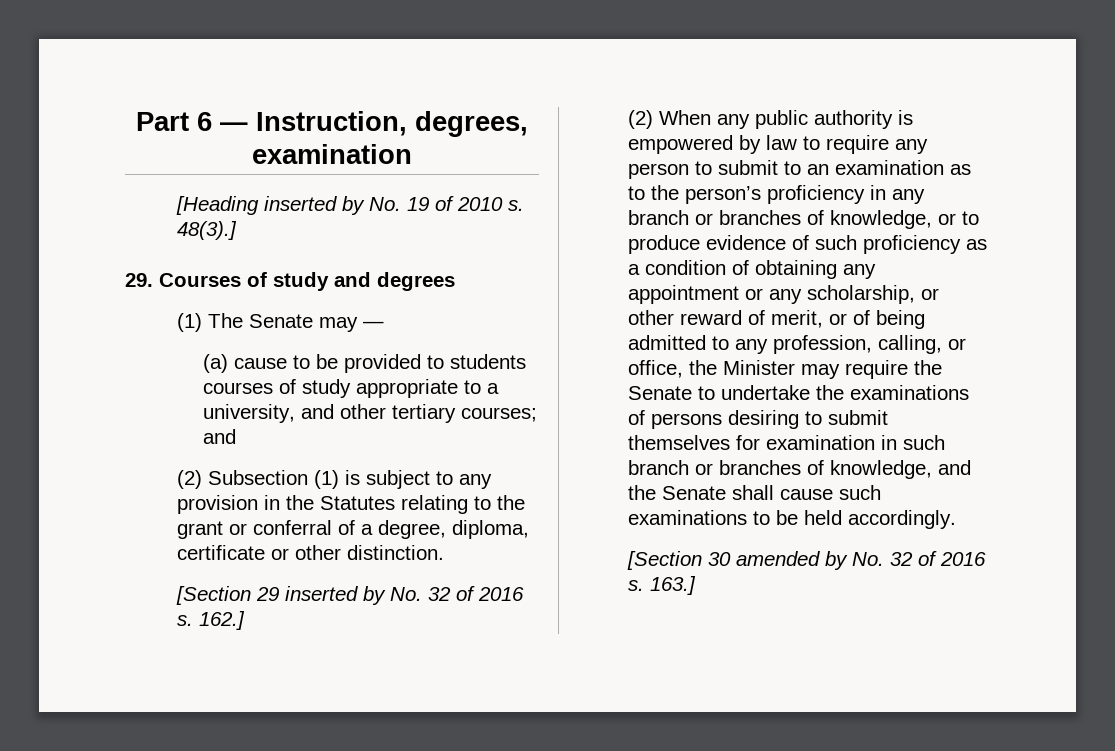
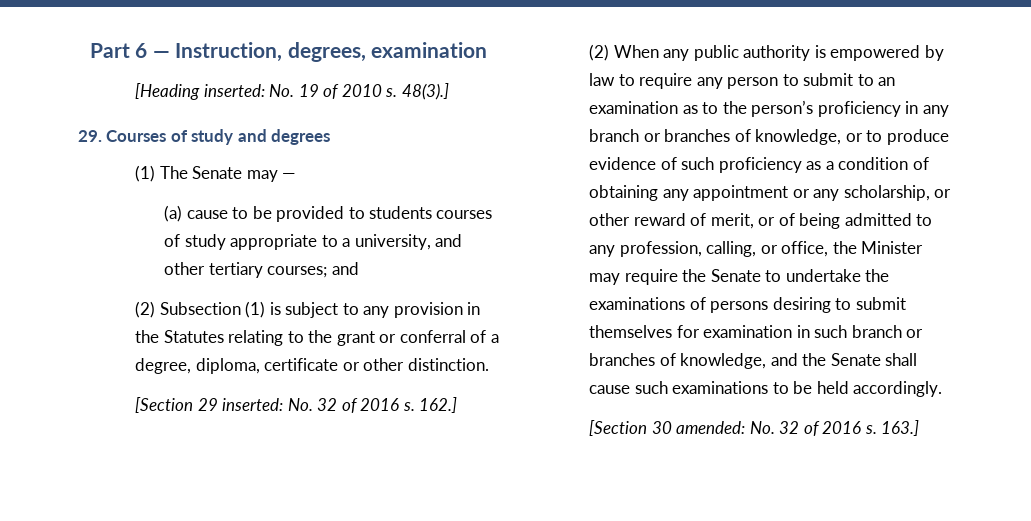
[264,196,366,215] inserted by -> [203,84,265,97] inserted:
[285,586,387,605] inserted by -> [222,398,284,411] inserted:
[736,551,849,570] amended by -> [676,421,746,434] amended:

